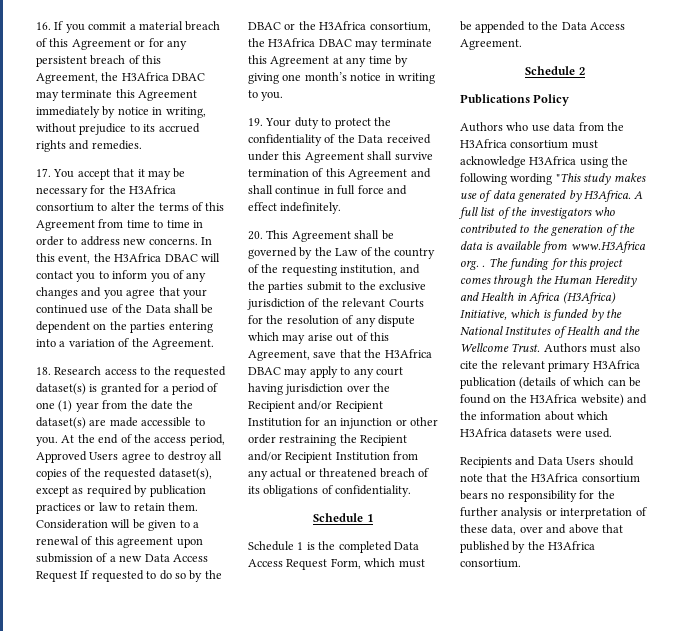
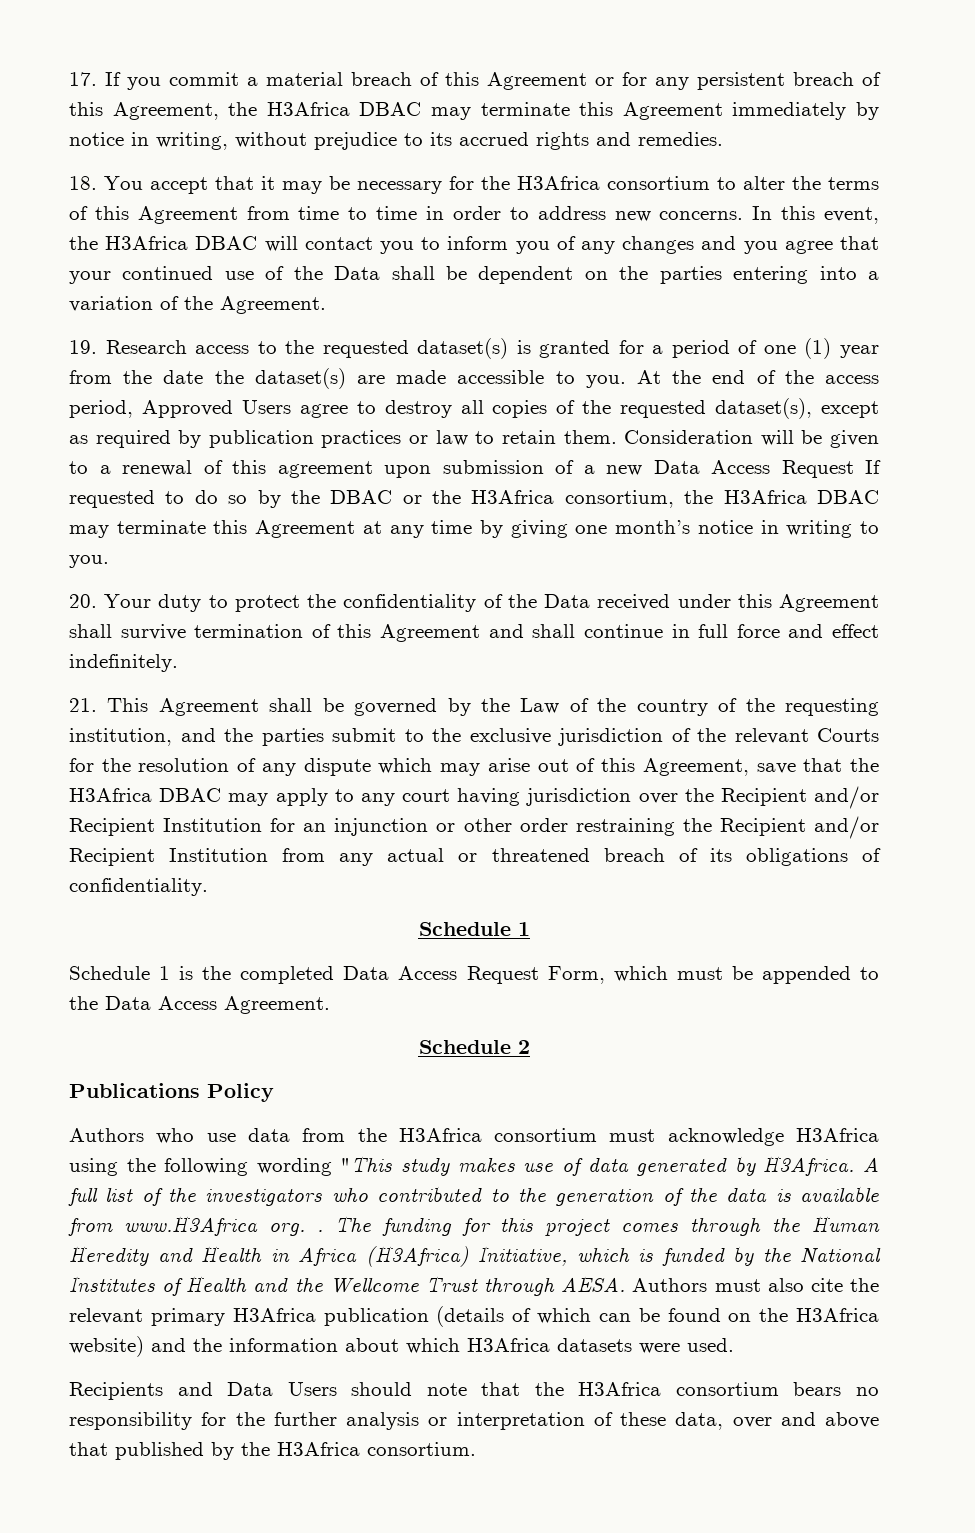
[36,22,51,30] 16. -> [69,72,97,86] 17.
[36,168,51,177] 17. -> [69,176,97,190] 18.
[36,367,51,375] 18. -> [69,340,97,354] 19.
[248,118,263,126] 19. -> [69,594,97,608] 20.
[248,231,263,240] 20. -> [69,698,97,712] 21.
[511,343,541,352] Trust. -> [425,1276,626,1296] Trust through AESA.

